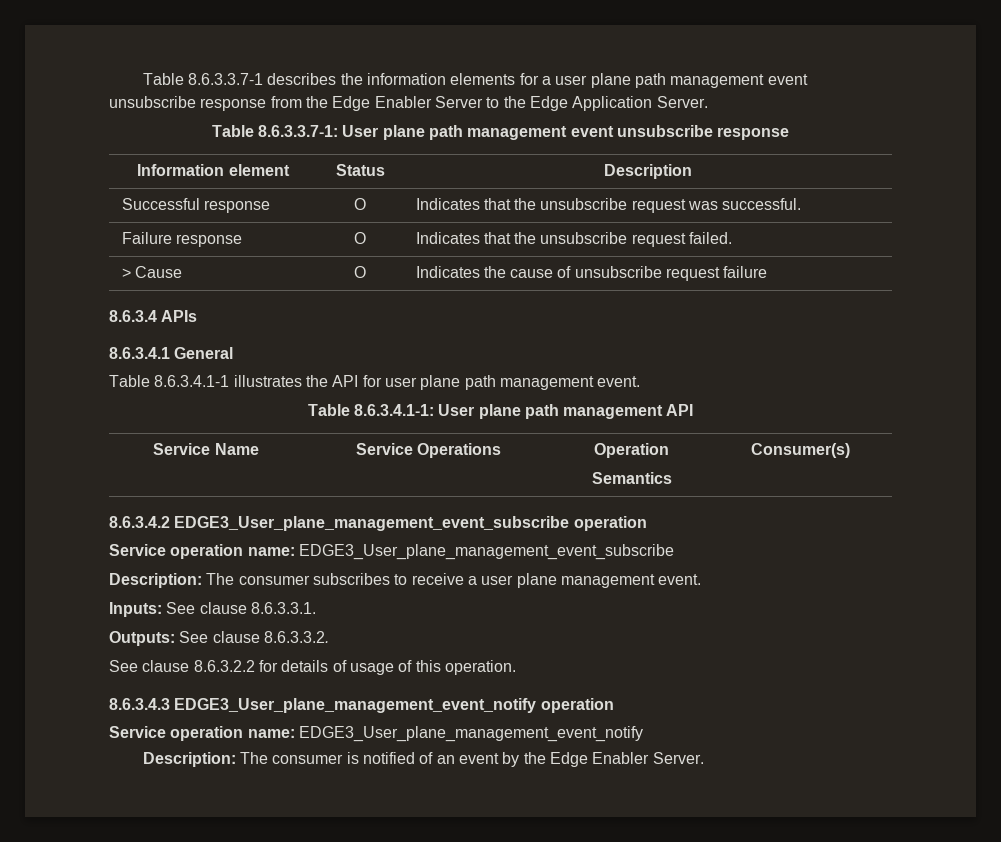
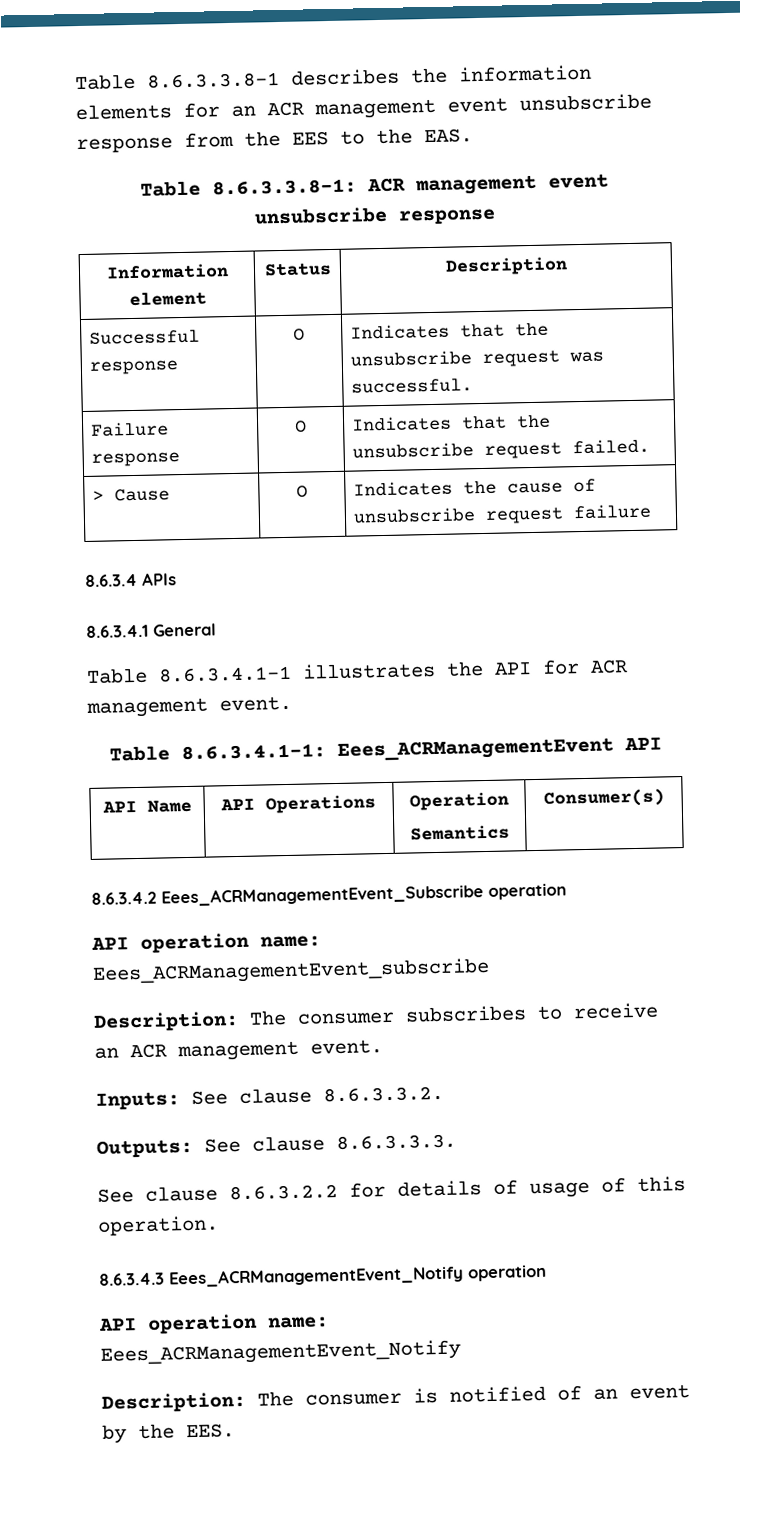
[142,73,264,85] Table 8.6.3.3.7-1 -> [75,71,280,91] Table 8.6.3.3.8-1
[542,73,666,88] a user plane path -> [231,101,304,117] an ACR
[332,96,708,111] [211,125,463,140] Edge Enabler Server to the Edge Application Server. // Table 8.6.3.3.7-1: User plane path -> [292,128,473,146] [139,177,406,197] EES to the EAS. // Table 8.6.3.3.8-1: ACR
[384,375,496,390] user plane path -> [590,659,628,674] ACR
[438,404,664,419] User plane path management -> [336,737,614,762] Eees_ACRManagementEvent
[153,443,211,455] Service -> [101,801,137,813] API
[355,443,413,455] Service -> [220,798,255,811] API
[174,516,647,531] [109,544,674,560] EDGE3_User_plane_management_event_subscribe operation // Service operation name: EDGE3_User_plane_management_event_subscribe -> [161,883,567,907] [91,932,321,953] [92,957,490,985] Eees_ACRManagementEvent_Subscribe operation // API operation name: Eees_ACRManagementEvent_subscribe
[467,573,557,588] a user plane -> [94,1043,167,1059] an ACR
[250,602,316,614] 8.6.3.3.1. -> [323,1085,444,1103] 8.6.3.3.2.
[263,631,329,643] 8.6.3.3.2. -> [336,1133,457,1151] 8.6.3.3.3.
[174,698,614,713] [109,726,643,742] EDGE3_User_plane_management_event_notify operation // Service operation name: EDGE3_User_plane_management_event_notify -> [169,1264,547,1288] [98,1313,329,1334] [100,1339,461,1366] Eees_ACRManagementEvent_Notify operation // API operation name: Eees_ACRManagementEvent_Notify
[549,752,704,767] Edge Enabler Server. -> [186,1423,235,1439] EES.

